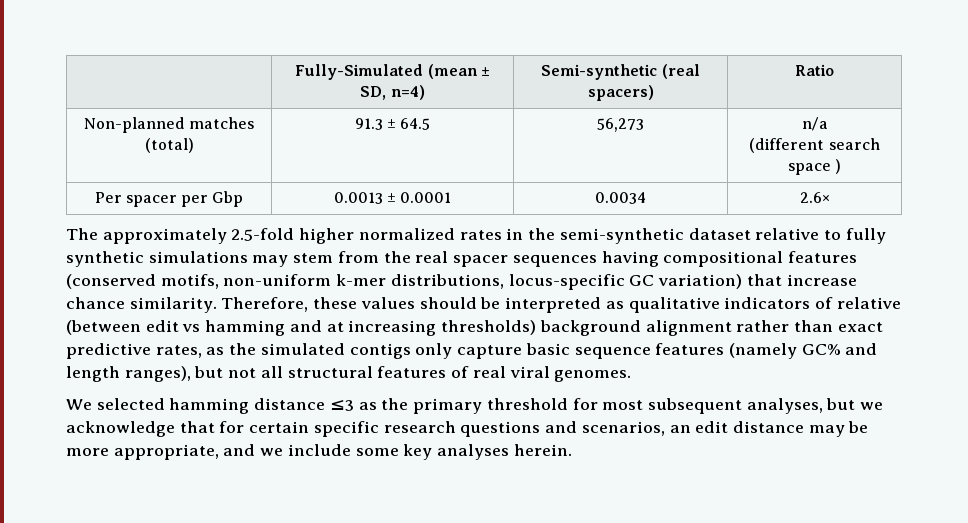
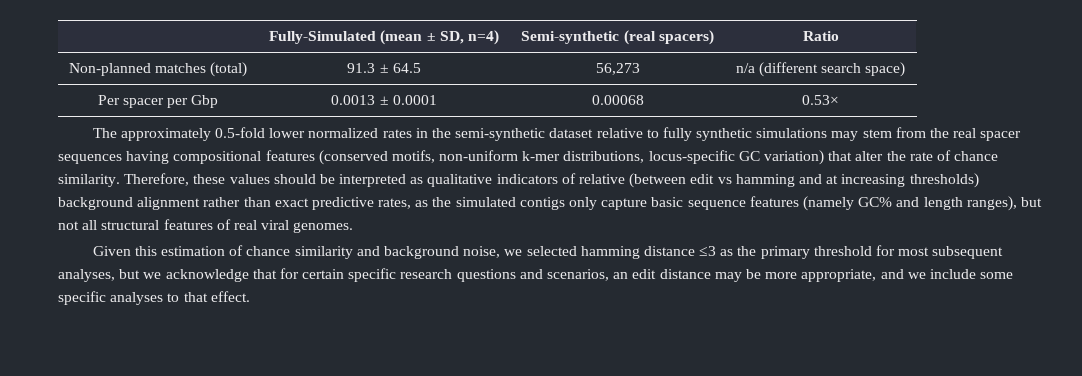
(828, 124) // -> (755, 68) none
[787,159,842,175] space ) -> [865,62,906,77] space)
[595,192,646,204] [799,192,830,203] 0.0034 | 2.6× -> [591,95,644,105] [802,95,839,105] 0.00068 | 0.53×
[231,228,355,244] 2.5-fold higher -> [215,127,306,138] 0.5-fold lower
[786,274,857,286] increase -> [855,150,951,161] alter the rate of
[66,399,92,410] We -> [92,245,523,259] Given this estimation of chance similarity and background noise, we
[403,444,572,460] key analyses herein. -> [58,291,250,305] specific analyses to that effect.

